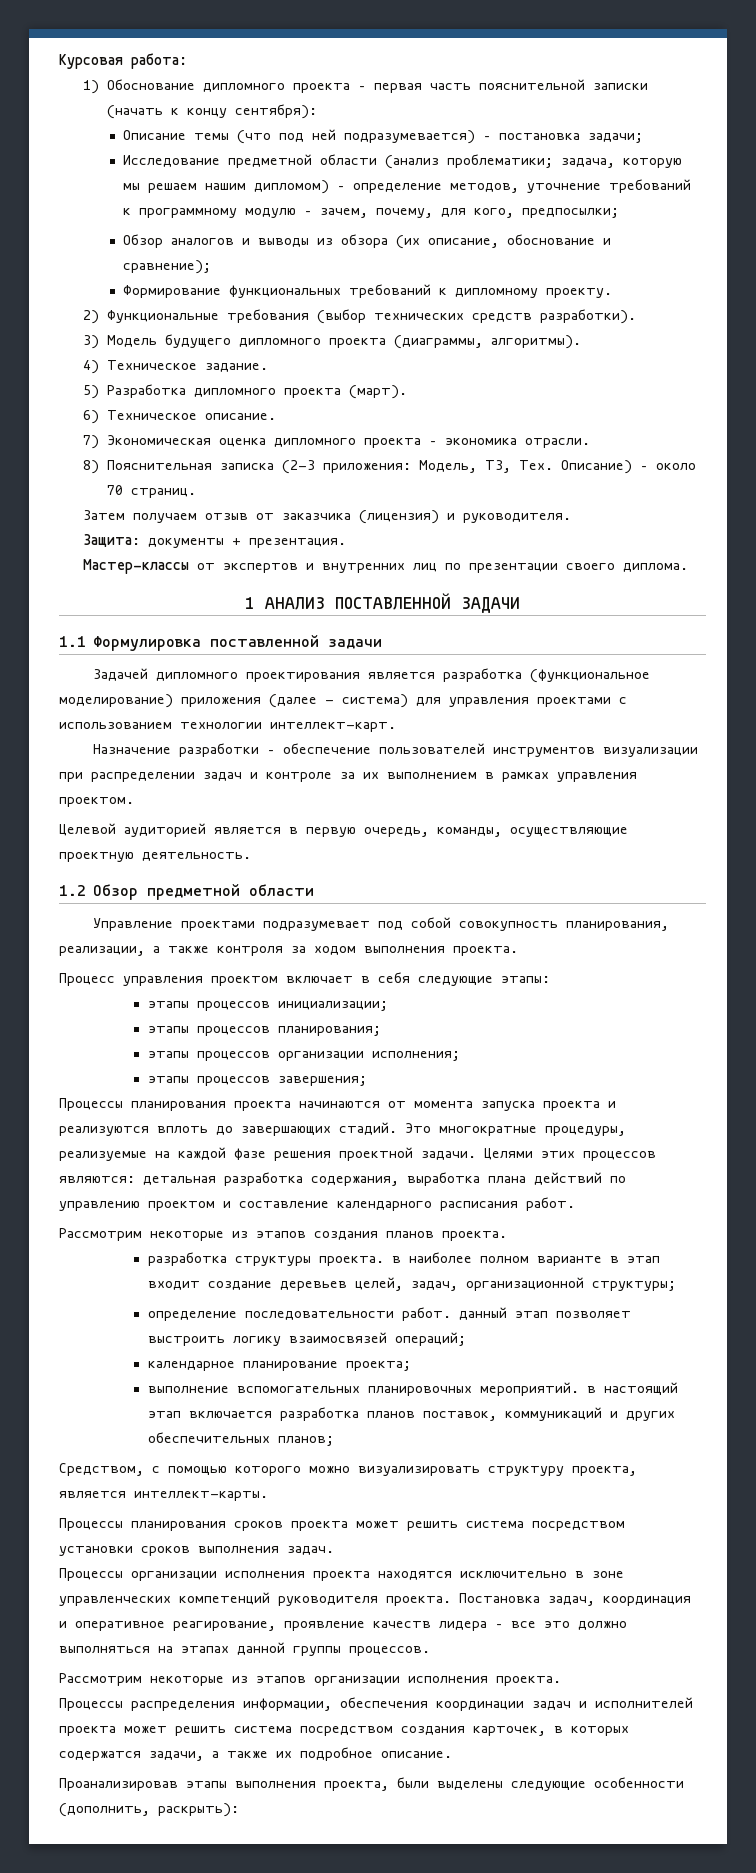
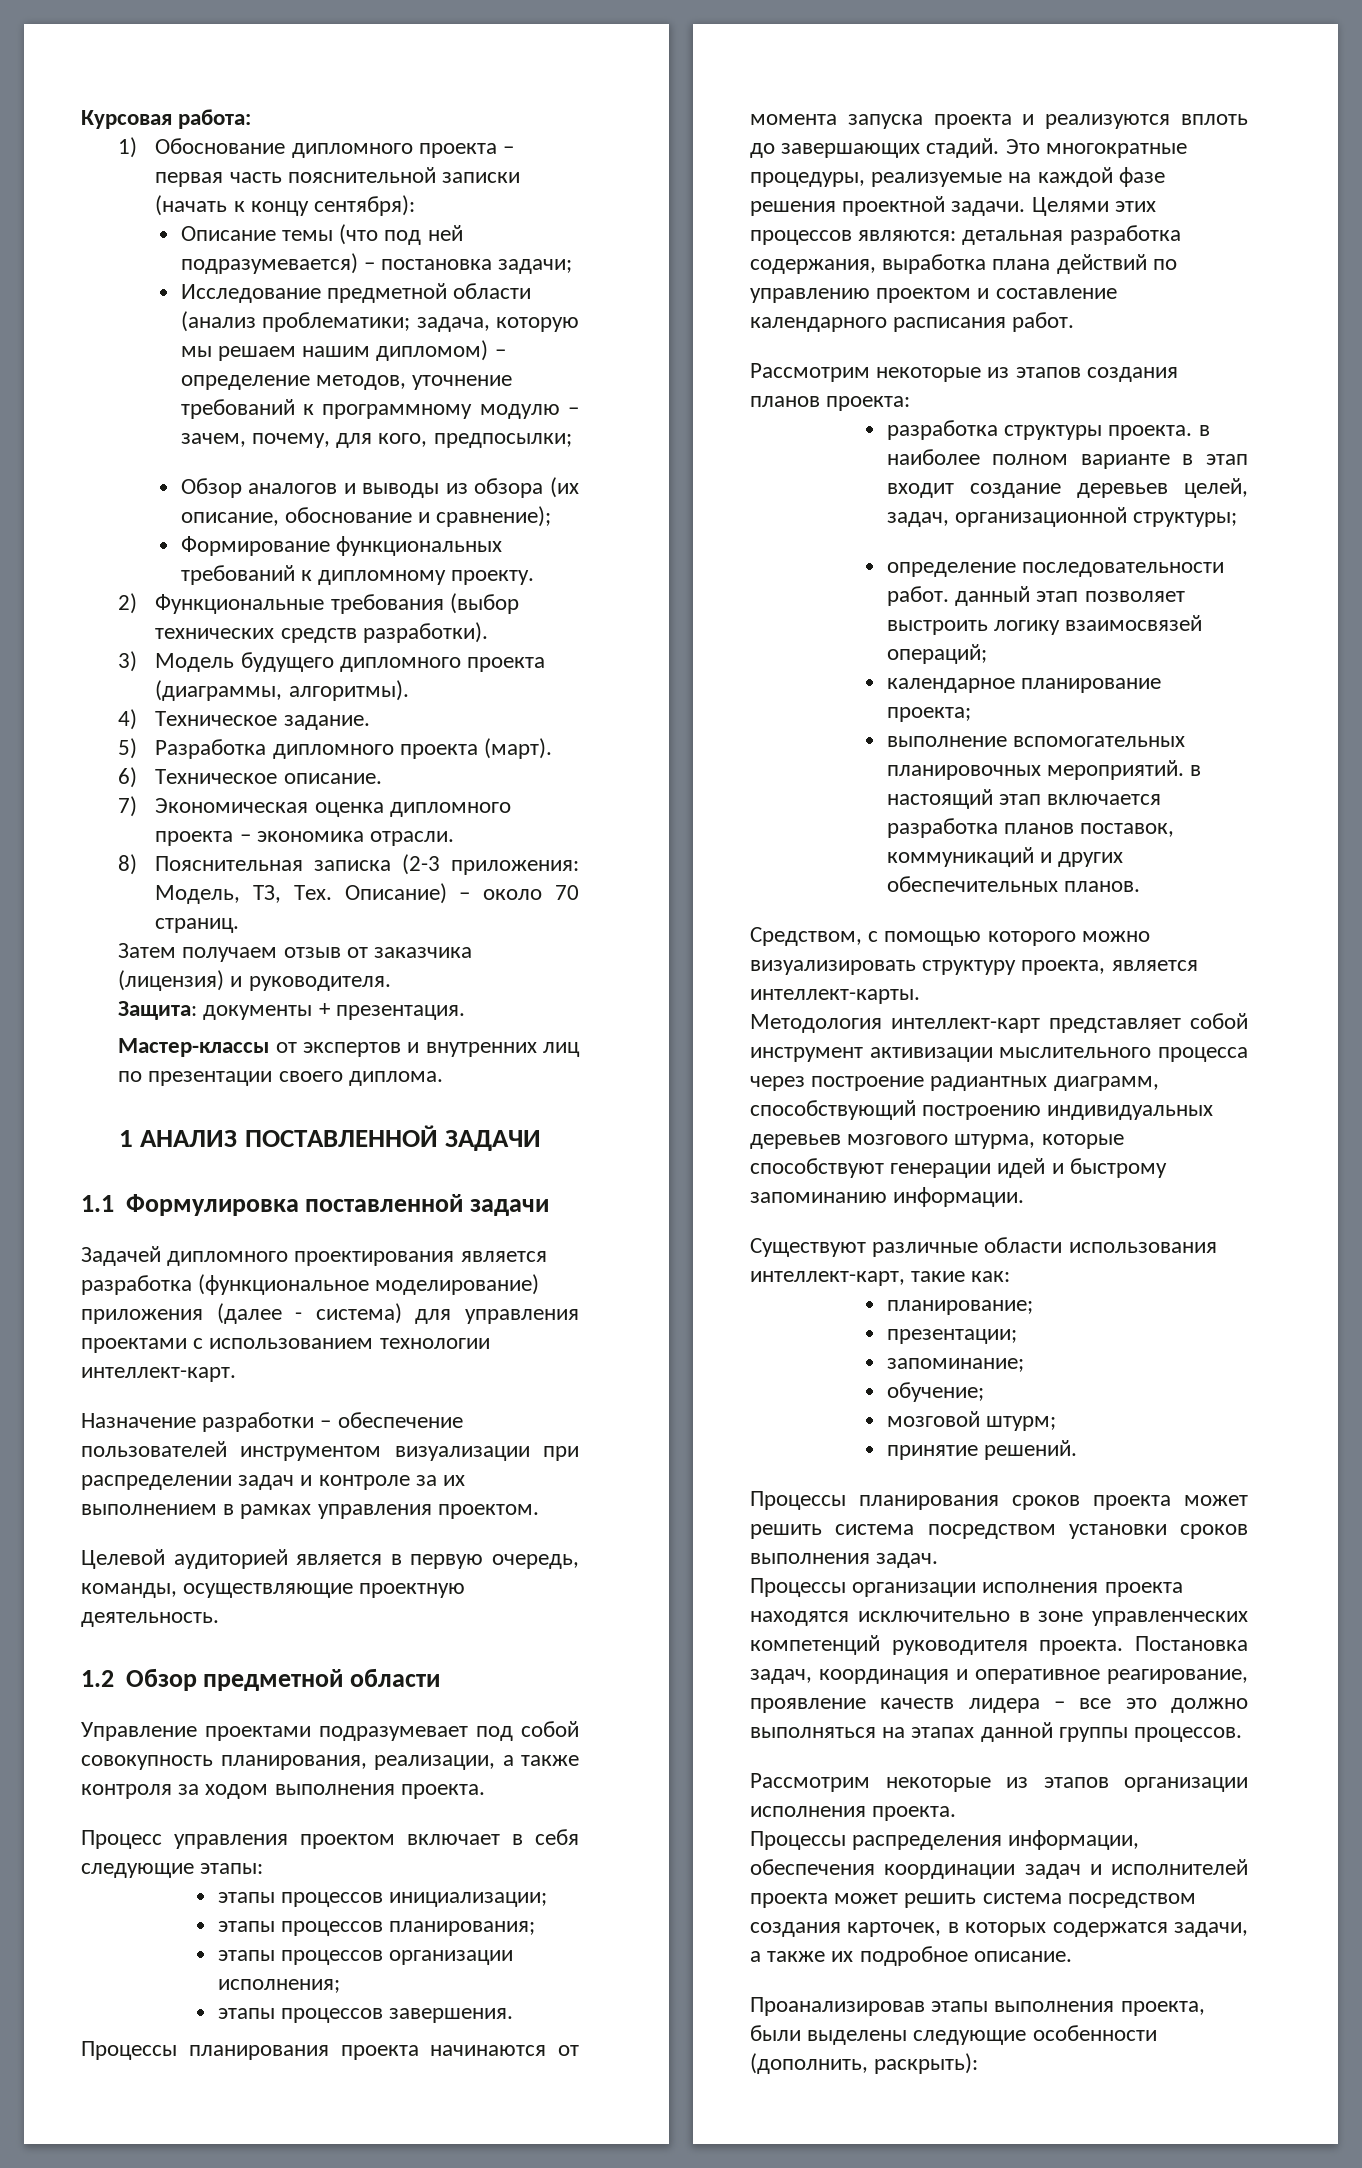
[493,747,596,757] инструментов -> [240,1446,382,1461] инструментом
[277,1076,367,1086] завершения; -> [389,2008,514,2023] завершения.
[442,1231,507,1241] проекта. -> [826,396,911,411] проекта:
[277,1436,334,1446] планов; -> [1064,881,1141,892] планов.
(268, 1496) none -> [750,1013,1248,1033] [750,1047,1248,1062] [750,1076,1159,1091] [750,1100,1214,1120] [750,1134,1124,1149] [750,1158,1167,1178] [750,1187,1025,1207] [750,1237,1217,1257] [750,1271,1011,1286] [886,1300,1033,1315] [886,1329,1017,1344] [886,1358,1024,1372] [886,1382,984,1402] [886,1411,1057,1431] [886,1440,1078,1460] // Методология интеллект-карт представляет собой инструмент активизации мыслительного процесса через построение радиантных диаграмм, способствующий построению индивидуальных деревьев мозгового штурма, которые способствуют генерации идей и быстрому запоминанию информации. // Существуют различные области использования интеллект-карт, такие как: // планирование; // презентации; // запоминание; // обучение; // мозговой штурм; // принятие решений.

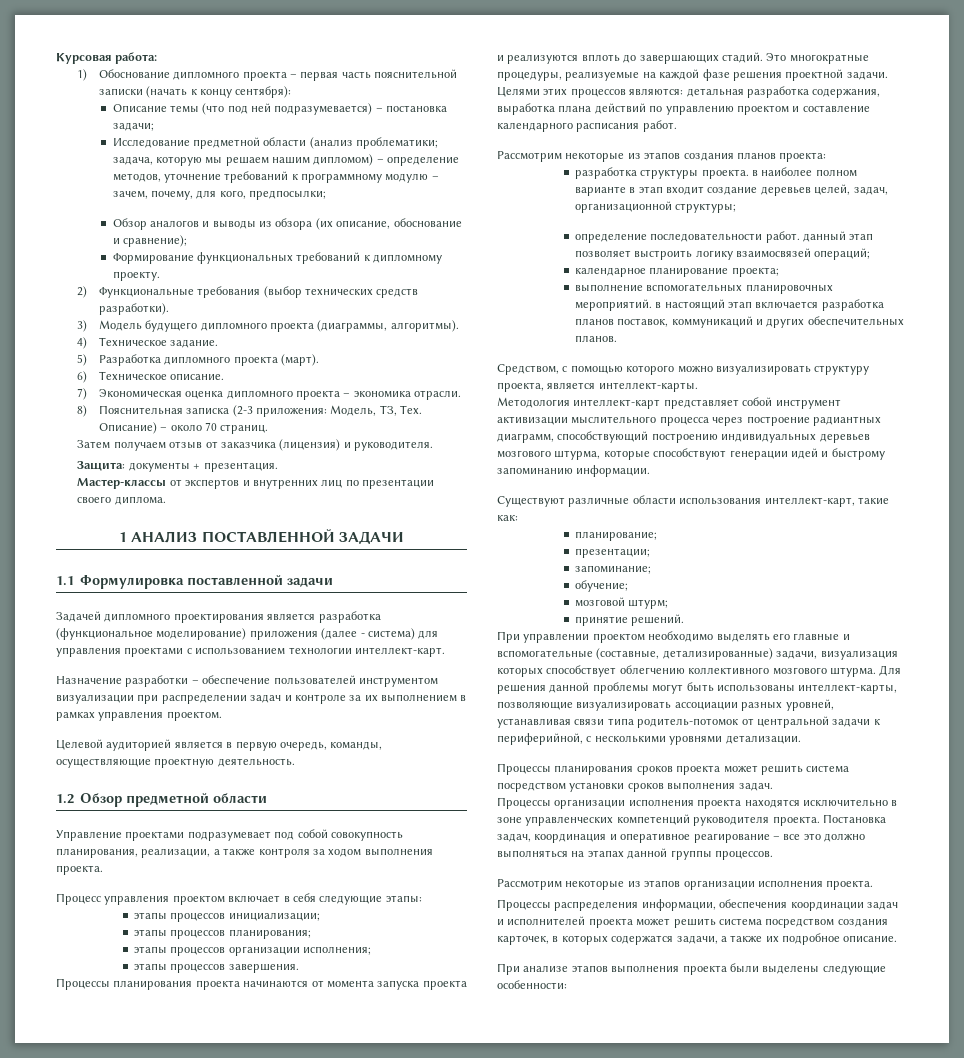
(1078, 1450) none -> [497,631,850,643] [497,648,898,660] [497,665,902,677] [497,682,898,694] [497,699,834,711] [497,716,880,728] [497,733,801,745] // При управлении проектом необходимо выделять его главные и вспомогательные (составные, детализированные) задачи, визуализация которых способствует облегчению коллективного мозгового штурма. Для решения данной проблемы могут быть использованы интеллект-карты, позволяющие визуализировать ассоциации разных уровней, устанавливая связи типа родитель-потомок от центральной задачи к периферийной, с несколькими уровнями детализации.
[1107,1669,1248,1684] [750,1698,1040,1713] реагирование, проявление качеств лидера -> [693,833,770,843] реагирование
[750,1997,1205,2016] [750,2025,1157,2045] [750,2053,979,2074] Проанализировав этапы выполнения проекта, были выделены следующие особенности (дополнить, раскрыть): -> [497,963,886,975] [497,980,567,989] При анализе этапов выполнения проекта были выделены следующие особенности:

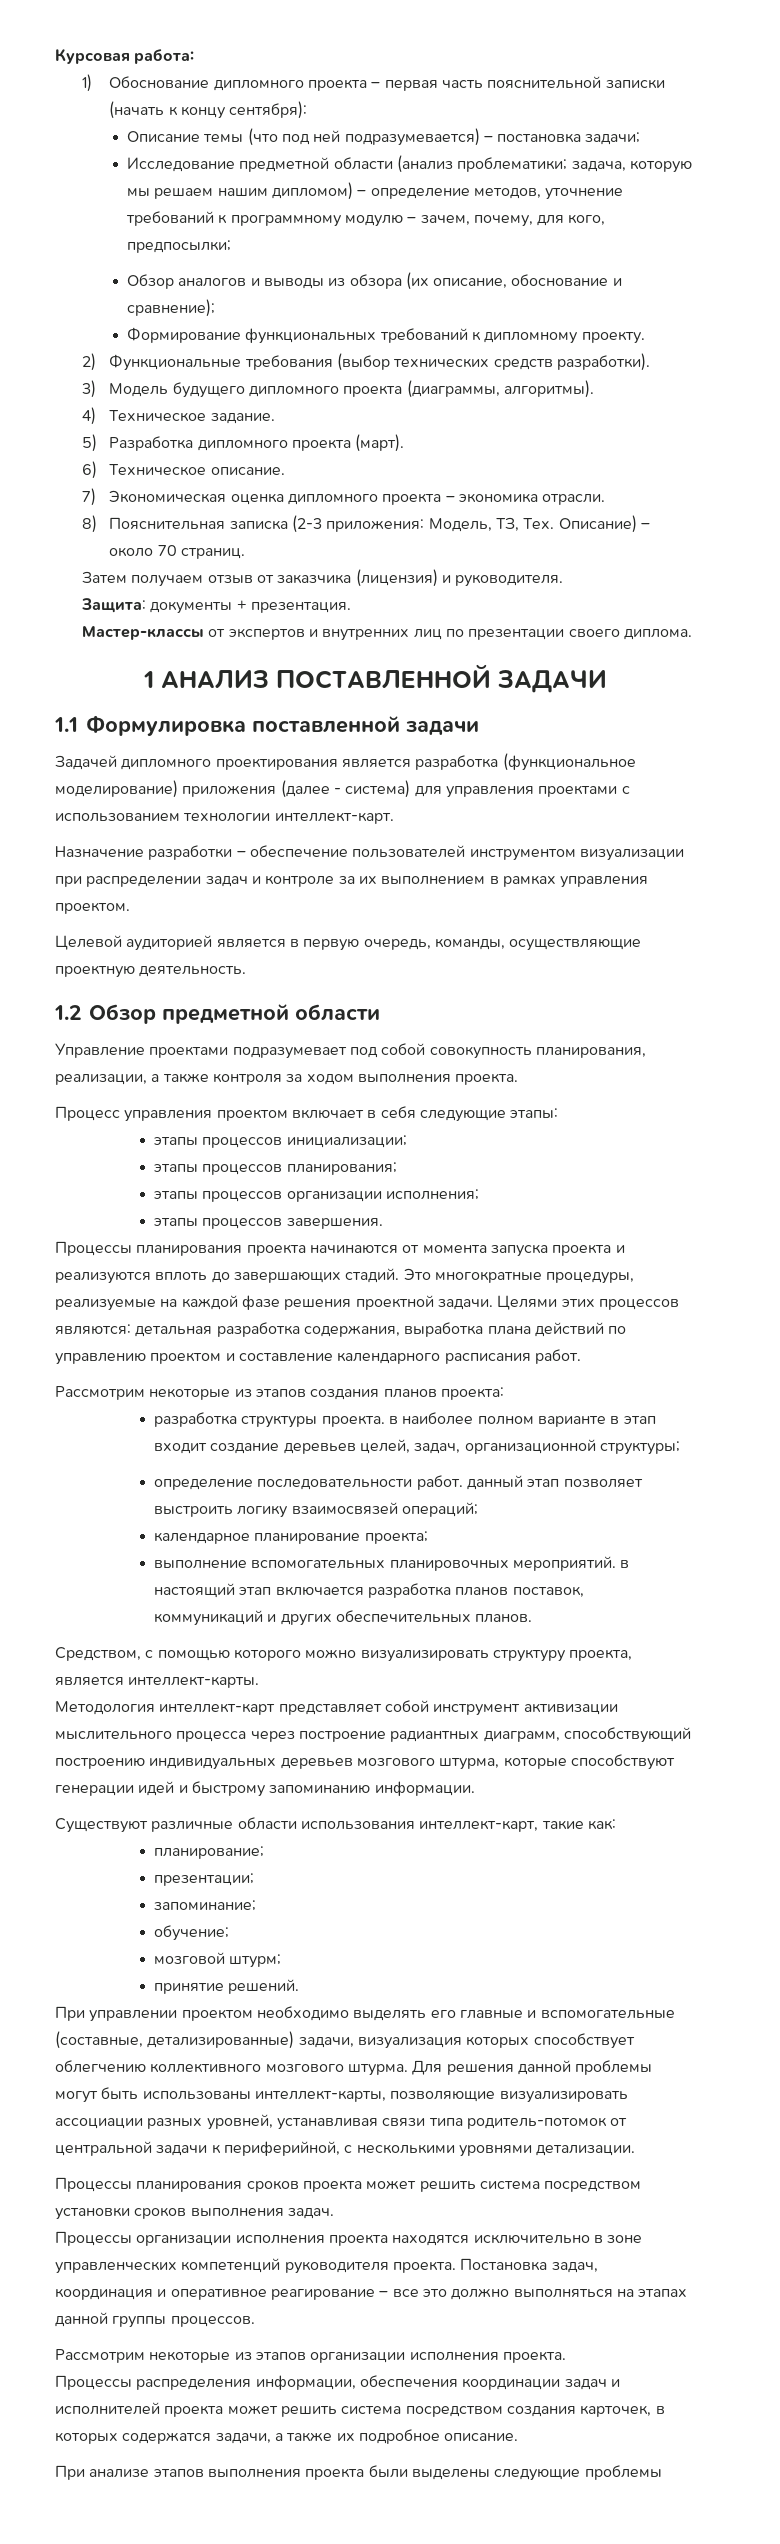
[497,980,567,989] особенности: -> [584,2465,662,2480] проблемы

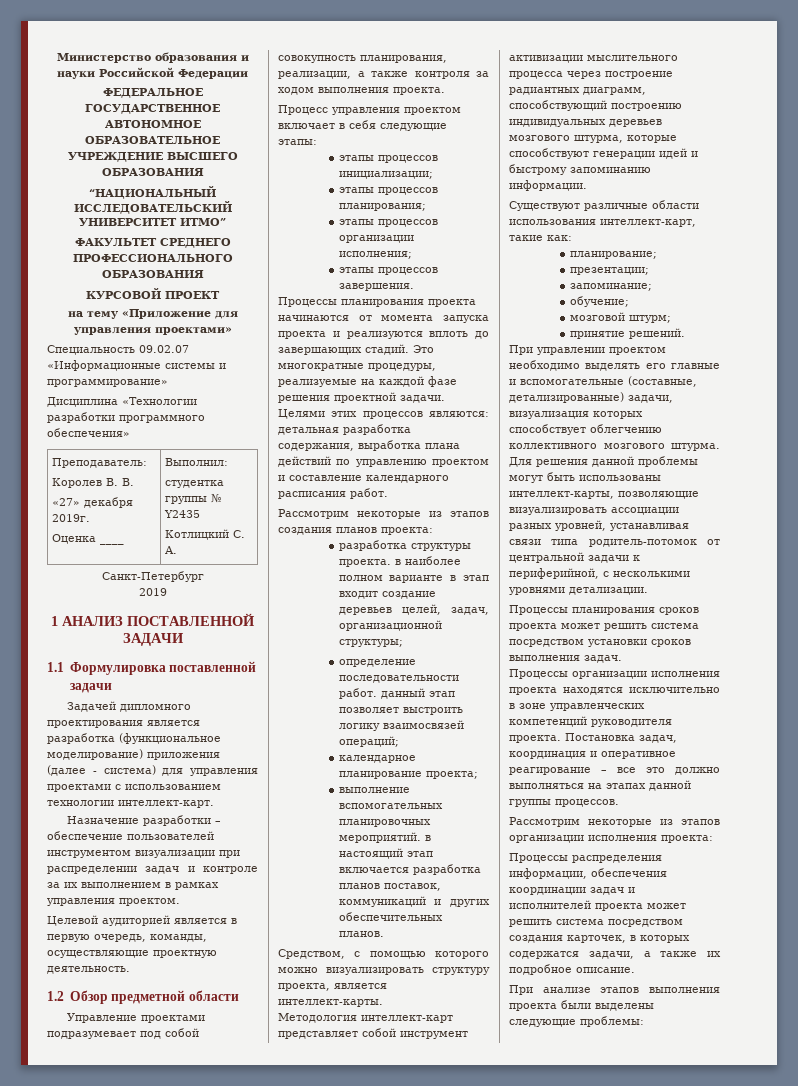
[55,48,195,64] [82,74,665,92] [109,101,308,119] [126,128,641,146] [126,155,692,173] [126,182,624,200] [125,211,606,227] [126,240,231,253] [126,272,622,290] [126,299,215,317] [126,327,645,344] [82,353,650,371] [82,380,594,398] [82,407,275,425] [82,434,405,452] [82,461,285,479] [82,488,606,506] [82,515,650,533] [109,545,245,559] [82,569,564,587] [81,598,352,614] [82,626,693,641] Курсовая работа: // 1) Обоснование дипломного проекта – первая часть пояснительной записки (начать к концу сентября): // Описание темы (что под ней подразумевается) – постановка задачи; // Исследование предметной области (анализ проблематики; задача, которую мы решаем нашим дипломом) – определение методов, уточнение требований к программному модулю – зачем, почему, для кого, предпосылки; // Обзор аналогов и выводы из обзора (их описание, обоснование и сравнение); // Формирование функциональных требований к дипломному проекту. // 2) Функциональные требования (выбор технических средств разработки). // 3) Модель будущего дипломного проекта (диаграммы, алгоритмы). // 4) Техническое задание. // 5) Разработка дипломного проекта (март). // 6) Техническое описание. // 7) Экономическая оценка дипломного проекта – экономика отрасли. // 8) Пояснительная записка (2-3 приложения: Модель, ТЗ, Тех. Описание) – около 70 страниц. // Затем получаем отзыв от заказчика (лицензия) и руководителя. // Защита: документы + презентация. // Мастер-классы от экспертов и внутренних лиц по презентации своего диплома. -> [56,52,249,63] [57,67,248,79] [102,88,203,98] [85,104,220,114] [104,120,201,128] [85,136,220,144] [67,151,238,162] [101,168,204,176] [89,186,216,199] [73,201,232,214] [79,218,226,226] [74,238,231,248] [72,254,233,262] [101,270,204,278] [86,288,220,299] [67,309,238,319] [73,327,232,335] [47,345,189,355] [47,360,226,371] [47,379,168,387] [47,397,197,407] [47,412,205,423] [47,428,130,437] [52,458,148,468] [52,478,135,488] [52,497,134,508] [52,514,91,522] [52,534,125,545] [165,458,229,466] [165,480,225,488] [165,493,222,504] [164,510,201,518] [165,529,246,540] [165,546,178,554] [101,571,204,582] [138,588,167,596] Министерство образования и науки Российской Федерации // ФЕДЕРАЛЬНОЕ ГОСУДАРСТВЕННОЕ АВТОНОМНОЕ ОБРАЗОВАТЕЛЬНОЕ УЧРЕЖДЕНИЕ ВЫСШЕГО ОБРАЗОВАНИЯ // “НАЦИОНАЛЬНЫЙ ИССЛЕДОВАТЕЛЬСКИЙ УНИВЕРСИТЕТ ИТМО” // ФАКУЛЬТЕТ СРЕДНЕГО ПРОФЕССИОНАЛЬНОГО ОБРАЗОВАНИЯ // КУРСОВОЙ ПРОЕКТ // на тему «Приложение для управления проектами» // Специальность 09.02.07 «Информационные системы и программирование» // Дисциплина «Технологии разработки программного обеспечения» // Преподаватель: // Королев В. В. // «27» декабря 2019г. // Оценка ____ | Выполнил: // студентка группы № Y2435 // Котлицкий С. А. // Санкт-Петербург // 2019
[502,2351,566,2363] проекта. -> [661,835,713,843] проекта:
[584,2465,662,2480] проблемы -> [580,1016,644,1027] проблемы:

